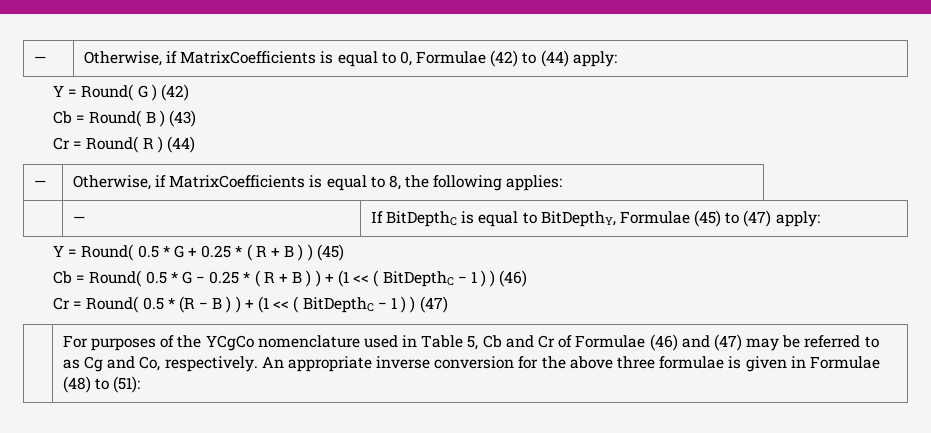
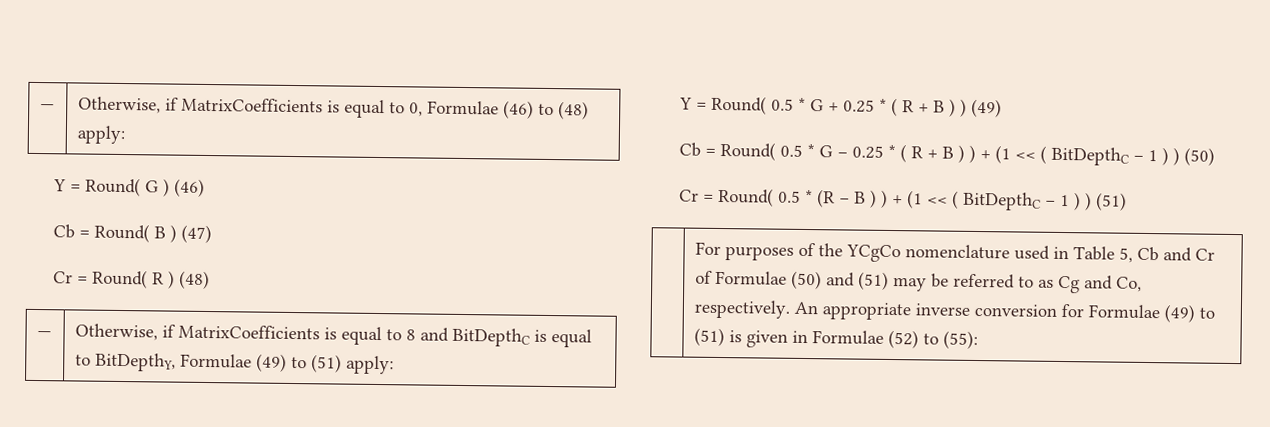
[490,50,569,67] (42) to (44) -> [502,100,589,120] (46) to (48)
[160,84,189,101] (42) -> [173,178,205,197] (46)
[168,110,196,127] (43) -> [180,224,212,244] (47)
[166,136,195,153] [33,180,46,187] [72,175,563,191] [72,216,85,223] [370,211,383,223] (44) // — | Otherwise, if MatrixCoefficients is equal to 8, the following applies: // | — | If -> [178,270,210,290] [36,331,52,337] [74,323,449,346] (48) // — | Otherwise, if MatrixCoefficients is equal to 8 and
[694,210,772,227] (45) to (47) -> [255,353,342,373] (49) to (51)
[316,244,344,261] (45) -> [970,98,1002,118] (49)
[499,270,528,287] (46) -> [1183,147,1215,166] (50)
[419,296,448,313] (47) -> [1095,192,1127,211] (51)
[649,334,742,351] (46) and (47) -> [790,270,889,290] (50) and (51)
[541,356,725,369] the above three formulae -> [1087,304,1215,323] [693,327,725,347] Formulae (49) to (51)
[62,376,141,393] (48) to (51): -> [887,329,978,350] (52) to (55):

